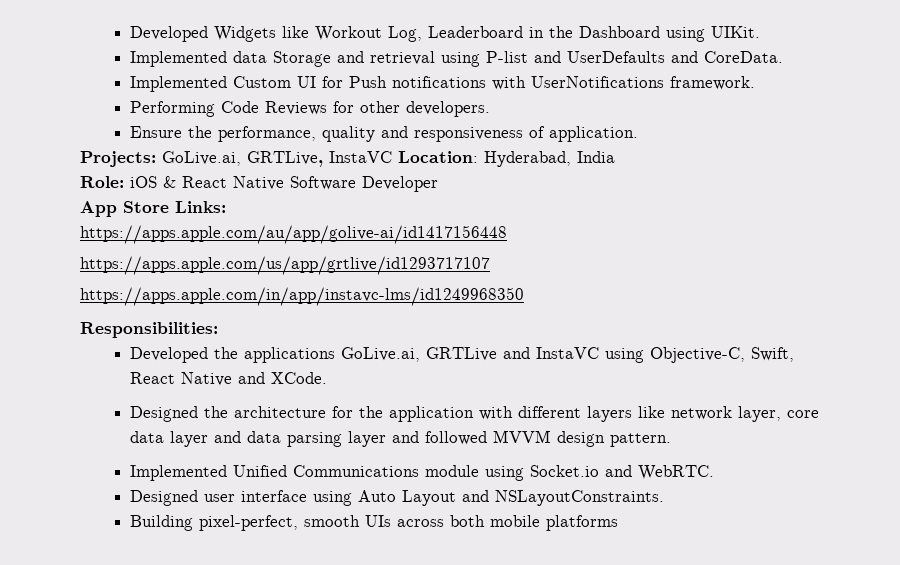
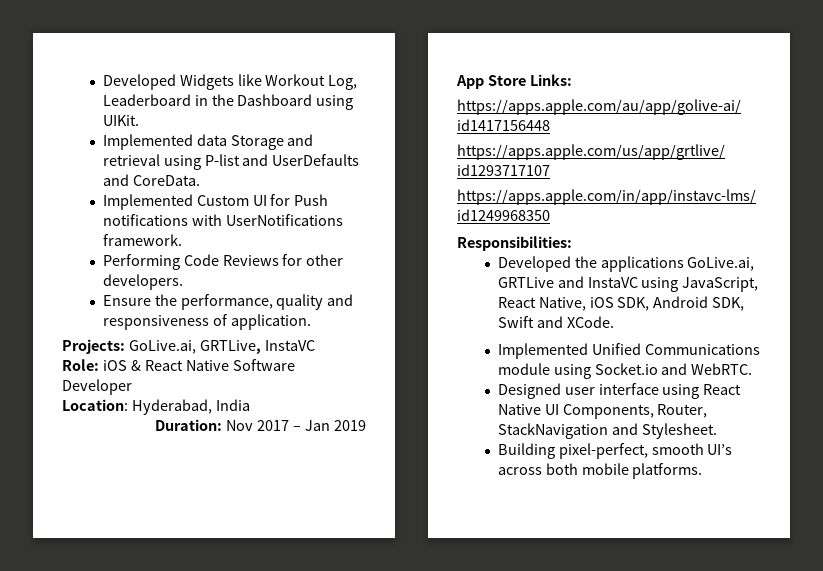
[398,151,615,167] Location: Hyderabad, India -> (315, 345) none
(438, 184) none -> [62,399,250,415] [155,419,366,431] // Location: Hyderabad, India // Duration: Nov 2017 – Jan 2019
[649,347,794,363] [129,372,327,386] [129,406,819,422] [129,430,671,447] Objective-C, Swift, React Native and XCode. // Designed the architecture for the application with different layers like network layer, core data layer and data parsing layer and followed MVVM design pattern. -> [682,277,759,292] [497,296,745,311] [497,316,614,328] JavaScript, React Native, iOS SDK, Android SDK, Swift and XCode.
[357,490,664,506] Auto Layout and NSLayoutConstraints. -> [703,384,742,395] [497,404,708,419] [497,423,717,439] React Native UI Components, Router, StackNavigation and Stylesheet.
[364,515,391,527] UIs -> [707,444,733,455] UI’s
[545,515,618,531] platforms -> [632,463,703,479] platforms.

